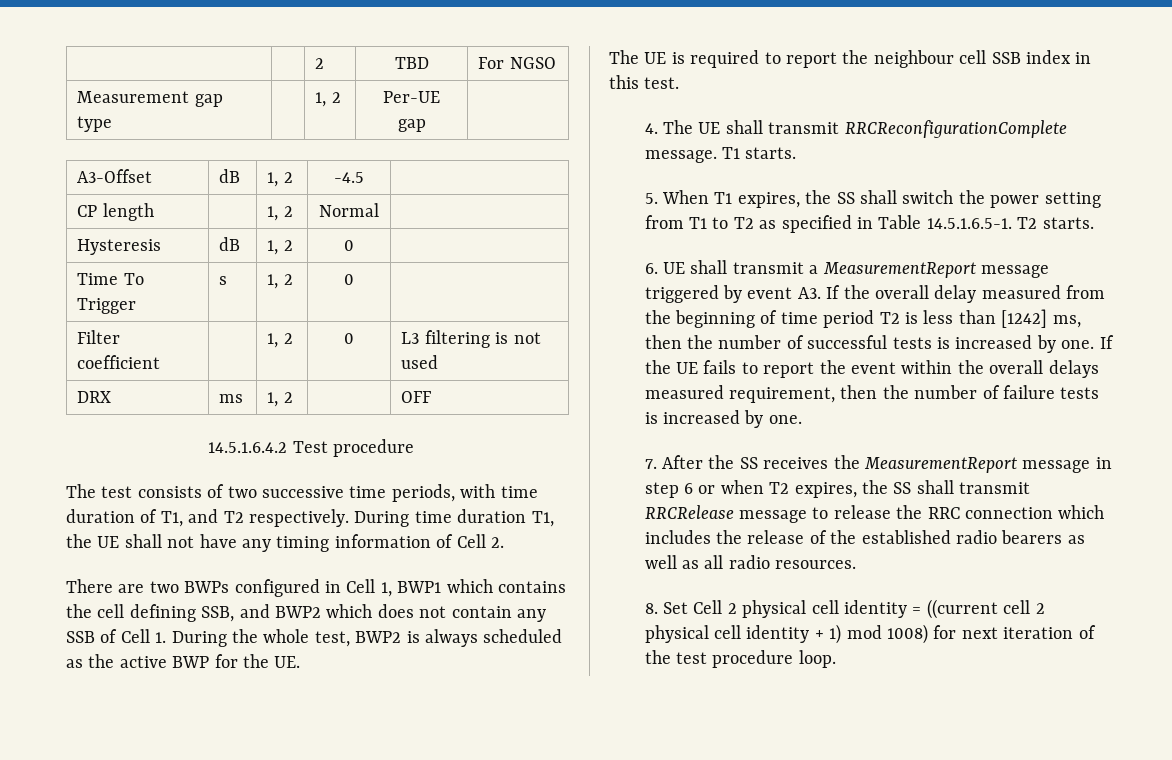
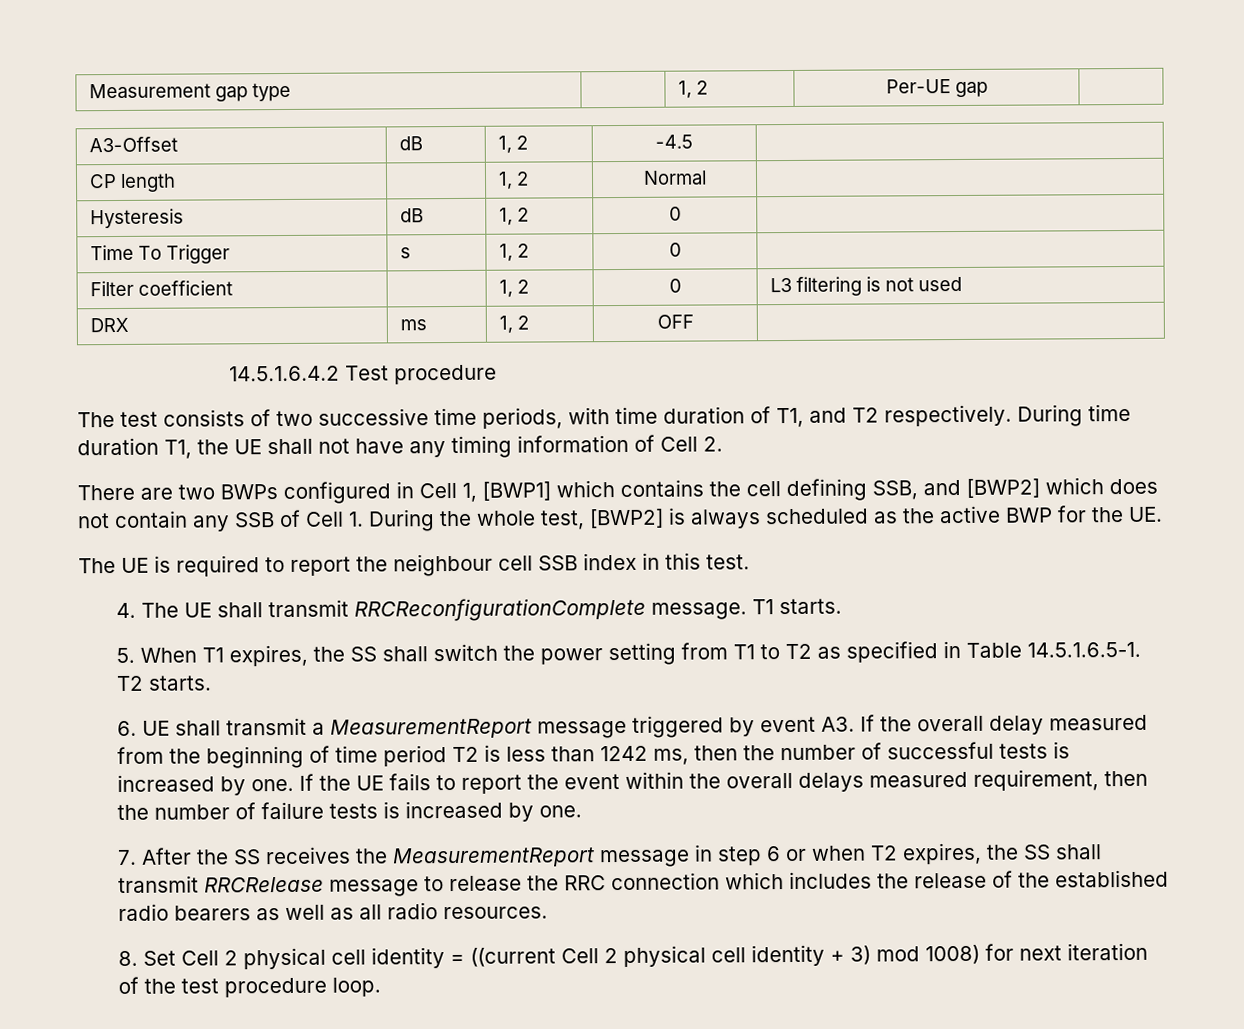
[315,58,325,69] [394,57,429,69] [478,57,556,69] | | 2 | TBD | For NGSO // -> (89, 91) none
[401,391,432,403] | OFF -> [656,314,694,329] OFF |
[397,581,442,593] BWP1 -> [482,481,551,501] [BWP1]
[275,606,321,618] BWP2 -> [966,478,1040,498] [BWP2]
[355,631,402,643] BWP2 -> [589,508,664,529] [BWP2]
[1001,309,1048,328] [1242] -> [599,745,648,762] 1242
[1003,600,1031,614] cell -> [560,948,599,964] Cell
[829,624,842,644] 1) -> [849,945,871,965] 3)

